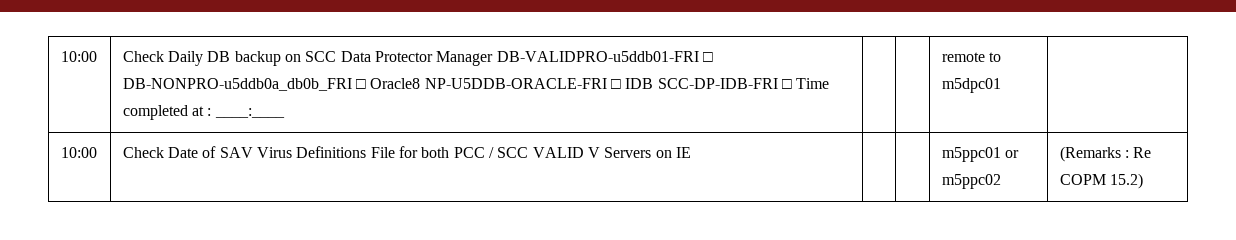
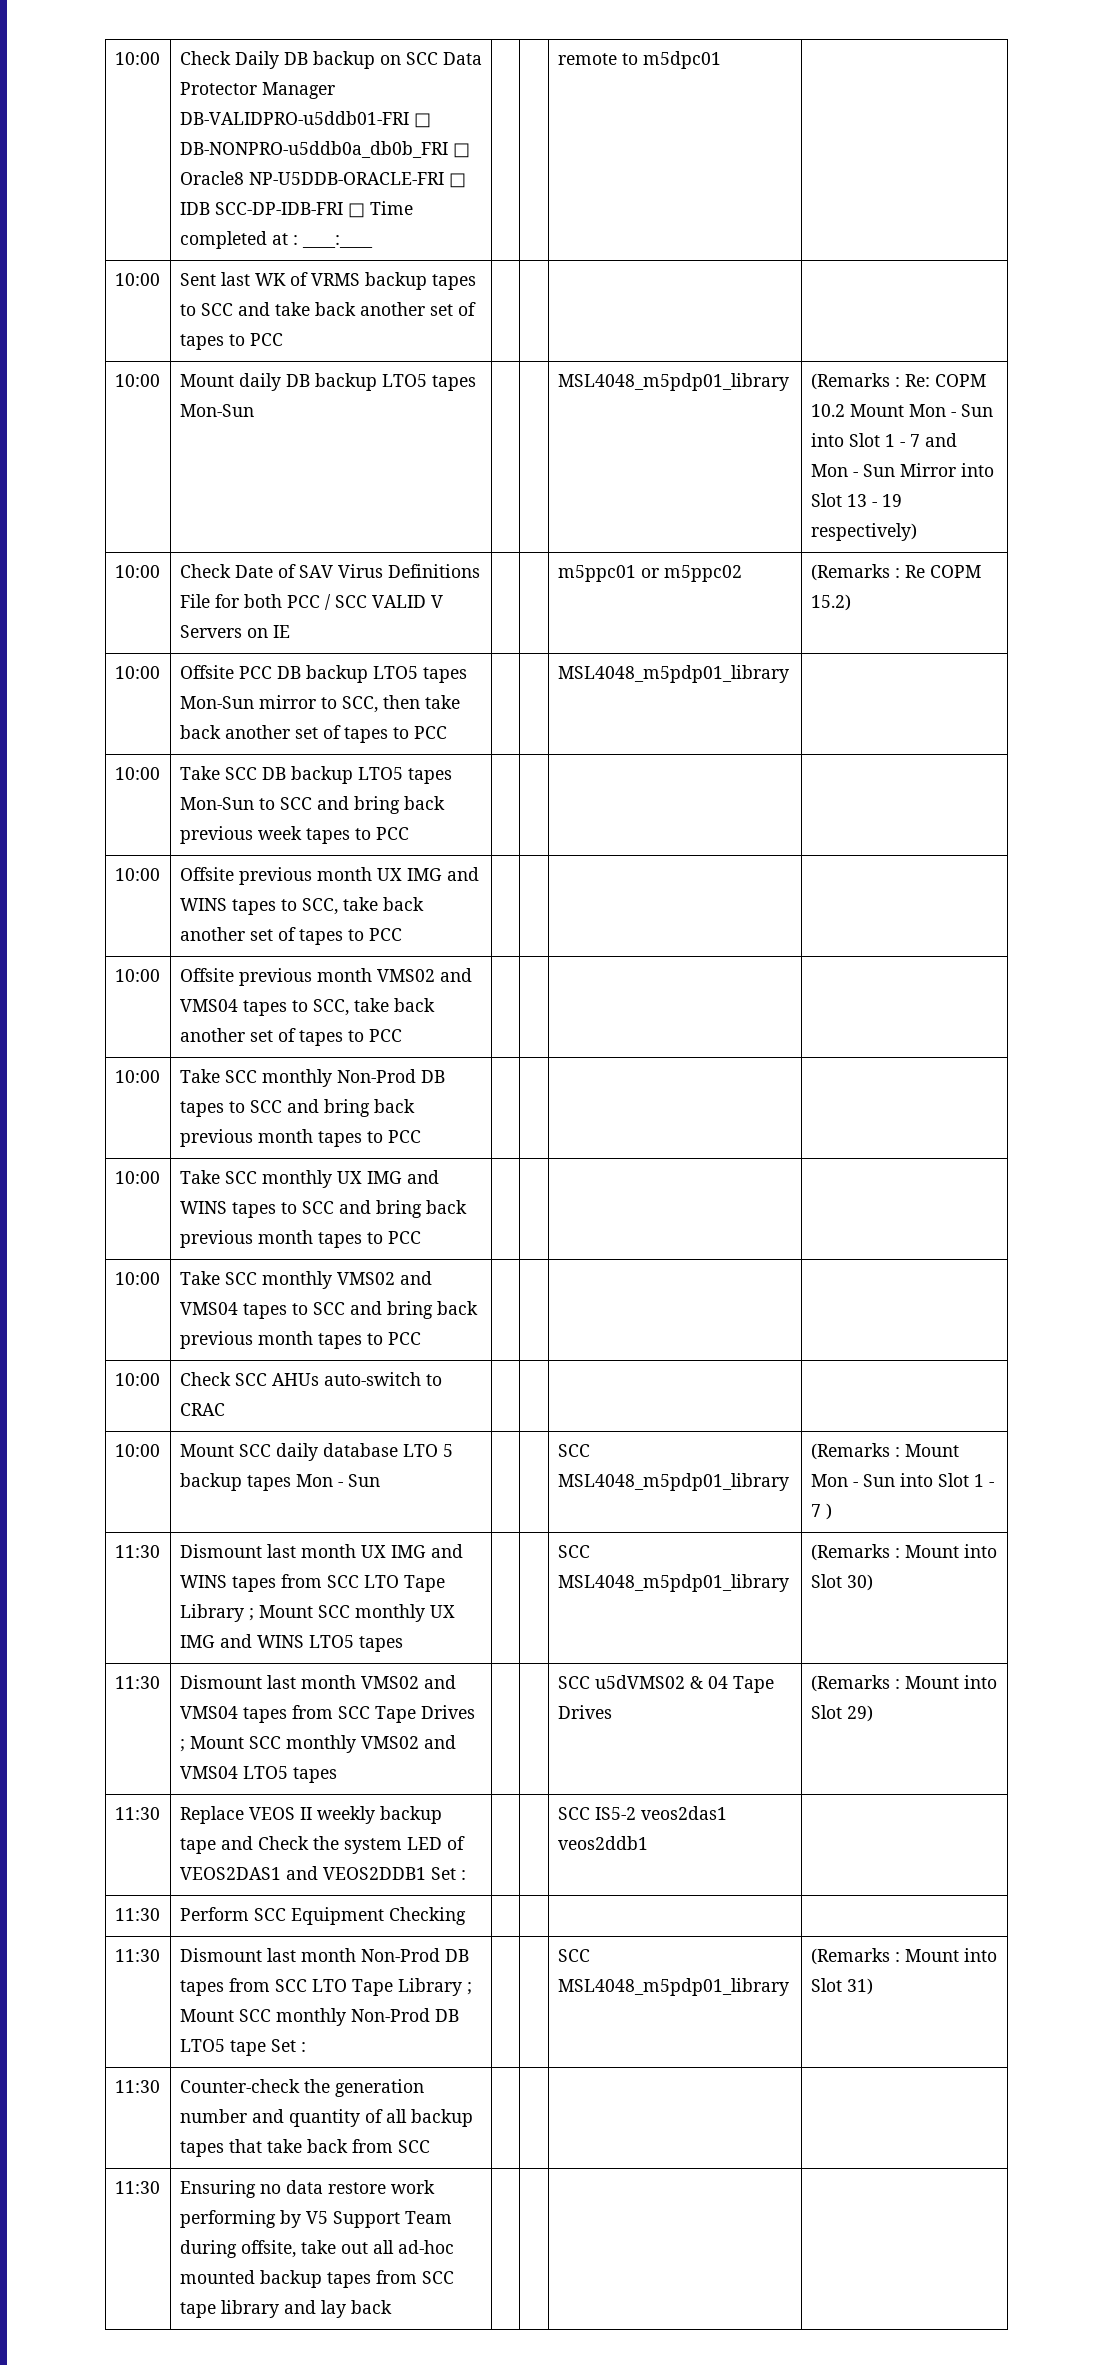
(1001, 85) none -> [114,273,160,286] [179,272,476,290] [179,302,476,316] [179,333,283,350] [114,374,160,387] [179,373,476,391] [179,404,254,417] [557,373,789,391] [810,373,986,390] [810,404,993,417] [810,433,957,447] [810,463,994,477] [810,493,902,507] [810,523,917,541] // 10:00 | Sent last WK of VRMS backup tapes to SCC and take back another set of tapes to PCC | | | | // 10:00 | Mount daily DB backup LTO5 tapes Mon-Sun | | | MSL4048_m5pdp01_library | (Remarks : Re: COPM 10.2 Mount Mon - Sun into Slot 1 - 7 and Mon - Sun Mirror into Slot 13 - 19 respectively)
(1144, 181) none -> [114,666,160,679] [179,665,467,683] [179,695,460,713] [179,725,447,743] [557,665,789,683] [114,767,160,780] [179,766,452,784] [179,796,445,814] [179,826,409,844] [114,868,160,881] [179,867,479,885] [179,897,424,915] [179,927,402,945] [114,969,160,982] [179,968,472,986] [179,998,435,1016] [179,1028,402,1046] [114,1070,160,1083] [179,1069,445,1087] [179,1099,415,1117] [179,1129,421,1147] [114,1171,160,1184] [179,1170,439,1188] [179,1200,467,1218] [179,1230,421,1248] [114,1272,160,1285] [179,1271,432,1289] [179,1301,478,1319] [179,1331,421,1349] [114,1373,160,1386] [179,1372,442,1386] [179,1403,225,1416] [114,1444,160,1457] [179,1443,453,1461] [179,1473,380,1491] [557,1444,590,1457] [557,1473,789,1491] [810,1443,959,1460] [810,1473,994,1487] [810,1503,832,1520] [114,1545,160,1558] [179,1544,463,1558] [179,1574,445,1592] [179,1604,455,1622] [179,1634,403,1652] [557,1545,590,1558] [557,1574,789,1592] [810,1544,997,1561] [810,1574,873,1591] [114,1676,160,1689] [179,1675,456,1689] [179,1705,475,1723] [179,1735,456,1753] [179,1766,337,1783] [557,1675,774,1693] [557,1705,612,1719] [810,1675,997,1692] [810,1705,873,1722] [114,1807,160,1820] [179,1806,442,1824] [179,1836,465,1854] [179,1866,466,1880] [557,1806,727,1820] [557,1836,648,1850] [114,1908,160,1921] [179,1907,466,1925] [114,1949,160,1962] [179,1948,469,1962] [179,1978,472,1996] [179,2008,459,2026] [179,2039,306,2056] [557,1949,590,1962] [557,1978,789,1996] [810,1948,997,1965] [810,1978,873,1995] [114,2080,160,2093] [179,2079,424,2097] [179,2109,473,2127] [179,2139,430,2157] [114,2181,160,2194] [179,2180,435,2198] [179,2210,452,2228] [179,2240,454,2258] [179,2270,454,2288] [179,2300,392,2318] // 10:00 | Offsite PCC DB backup LTO5 tapes Mon-Sun mirror to SCC, then take back another set of tapes to PCC | | | MSL4048_m5pdp01_library | // 10:00 | Take SCC DB backup LTO5 tapes Mon-Sun to SCC and bring back previous week tapes to PCC | | | | // 10:00 | Offsite previous month UX IMG and WINS tapes to SCC, take back another set of tapes to PCC | | | | // 10:00 | Offsite previous month VMS02 and VMS04 tapes to SCC, take back another set of tapes to PCC | | | | // 10:00 | Take SCC monthly Non-Prod DB tapes to SCC and bring back previous month tapes to PCC | | | | // 10:00 | Take SCC monthly UX IMG and WINS tapes to SCC and bring back previous month tapes to PCC | | | | // 10:00 | Take SCC monthly VMS02 and VMS04 tapes to SCC and bring back previous month tapes to PCC | | | | // 10:00 | Check SCC AHUs auto-switch to CRAC | | | | // 10:00 | Mount SCC daily database LTO 5 backup tapes Mon - Sun | | | SCC MSL4048_m5pdp01_library | (Remarks : Mount Mon - Sun into Slot 1 - 7 ) // 11:30 | Dismount last month UX IMG and WINS tapes from SCC LTO Tape Library ; Mount SCC monthly UX IMG and WINS LTO5 tapes | | | SCC MSL4048_m5pdp01_library | (Remarks : Mount into Slot 30) // 11:30 | Dismount last month VMS02 and VMS04 tapes from SCC Tape Drives ; Mount SCC monthly VMS02 and VMS04 LTO5 tapes | | | SCC u5dVMS02 & 04 Tape Drives | (Remarks : Mount into Slot 29) // 11:30 | Replace VEOS II weekly backup tape and Check the system LED of VEOS2DAS1 and VEOS2DDB1 Set : | | | SCC IS5-2 veos2das1 veos2ddb1 | // 11:30 | Perform SCC Equipment Checking | | | | // 11:30 | Dismount last month Non-Prod DB tapes from SCC LTO Tape Library ; Mount SCC monthly Non-Prod DB LTO5 tape Set : | | | SCC MSL4048_m5pdp01_library | (Remarks : Mount into Slot 31) // 11:30 | Counter-check the generation number and quantity of all backup tapes that take back from SCC | | | | // 11:30 | Ensuring no data restore work performing by V5 Support Team during offsite, take out all ad-hoc mounted backup tapes from SCC tape library and lay back | | | |

